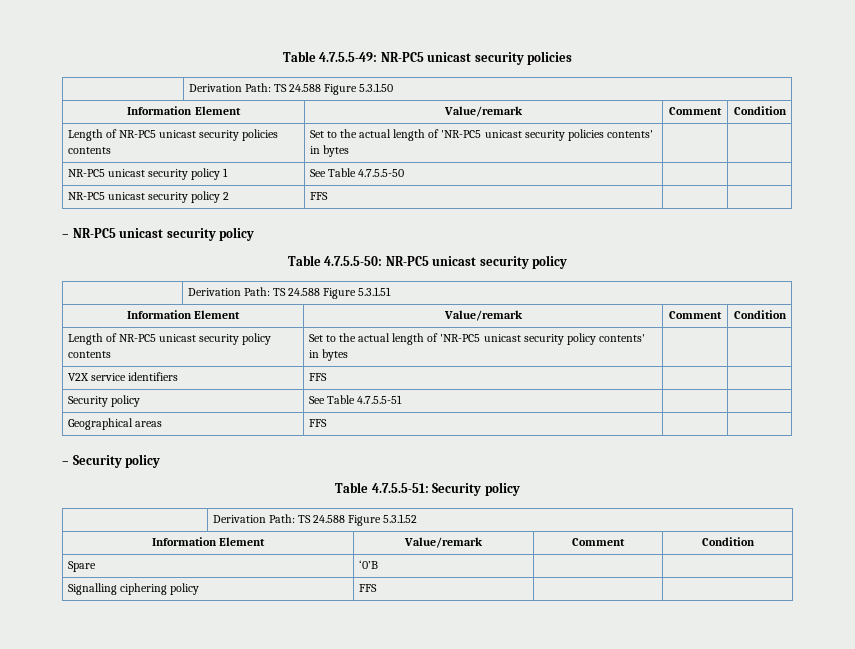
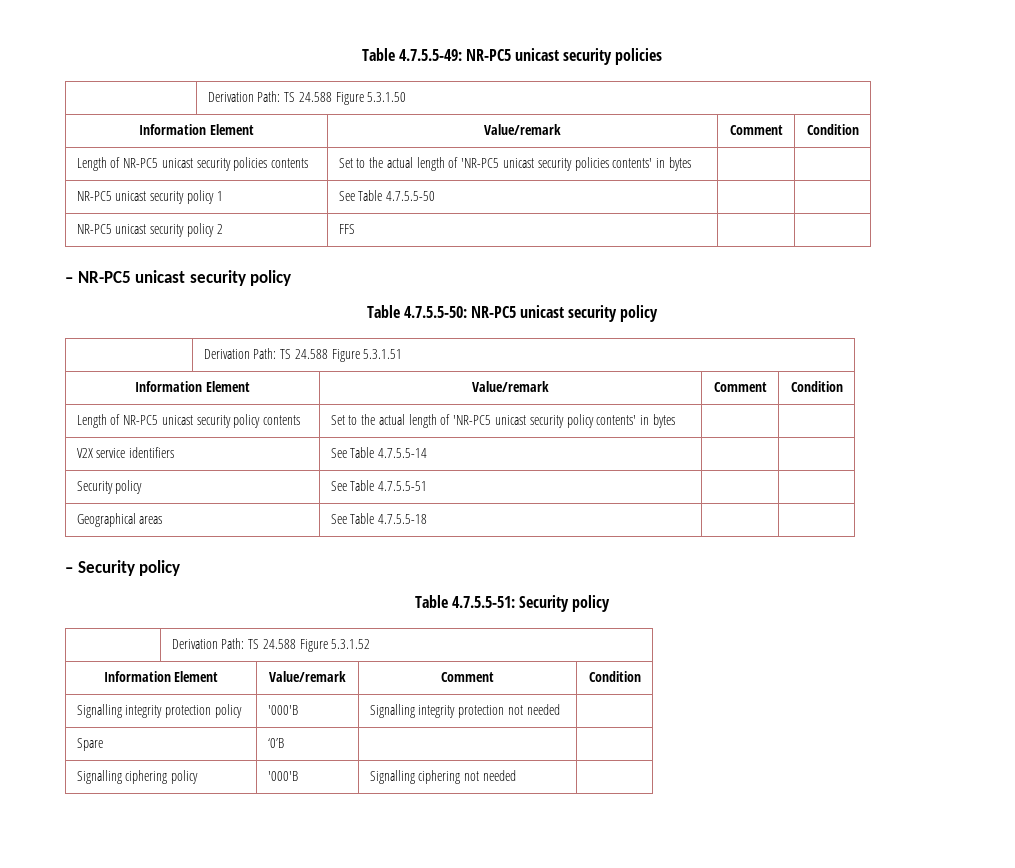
[308,373,327,381] FFS -> [330,447,428,458] See Table 4.7.5.5-14
[308,419,327,427] FFS -> [330,513,428,524] See Table 4.7.5.5-18
(755, 541) none -> [76,704,242,718] [267,705,298,715] [369,704,560,718] // Signalling integrity protection policy | '000'B | Signalling integrity protection not needed |
[358,584,377,592] FFS | -> [267,771,298,781] [369,770,516,784] '000'B | Signalling ciphering not needed

